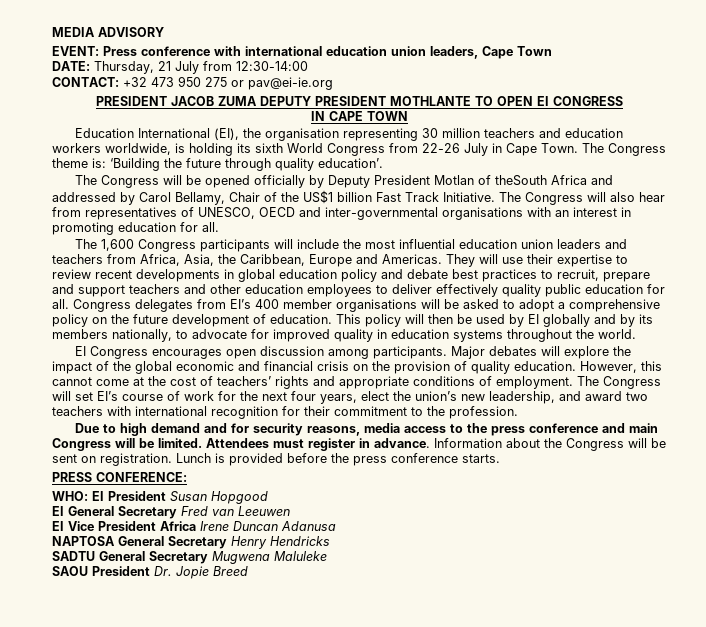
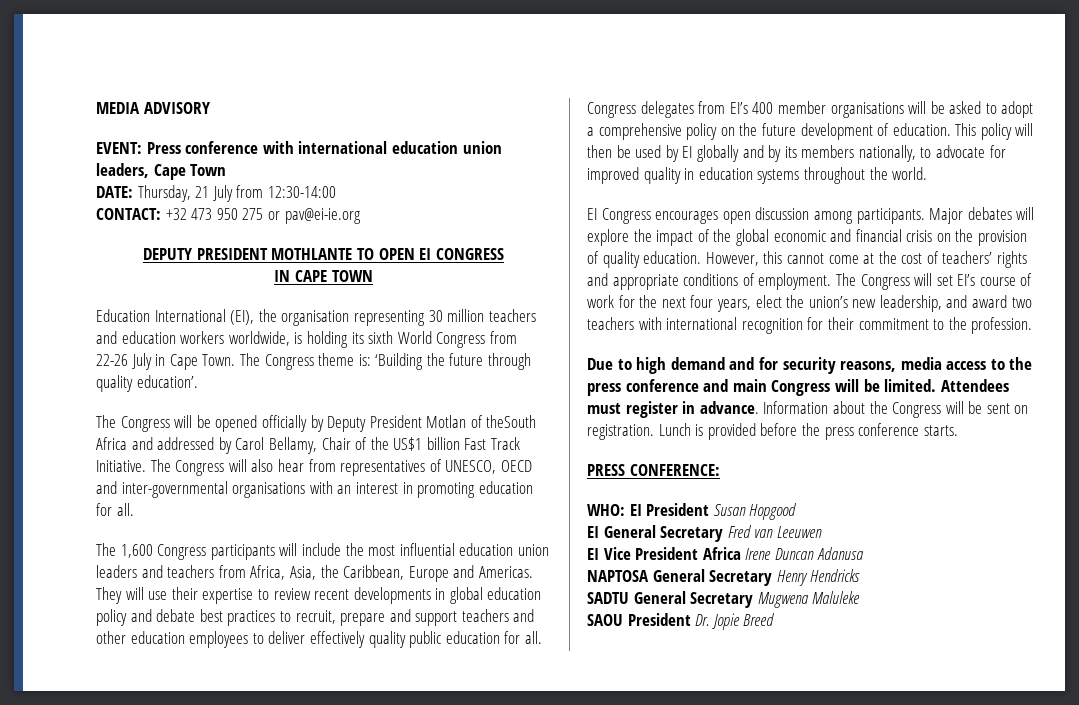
[96,96,257,106] PRESIDENT JACOB ZUMA -> (361, 216) none

